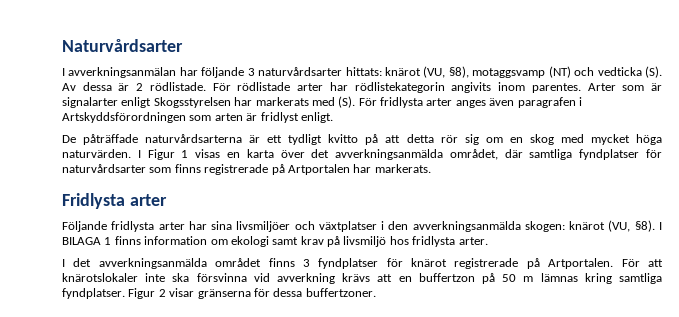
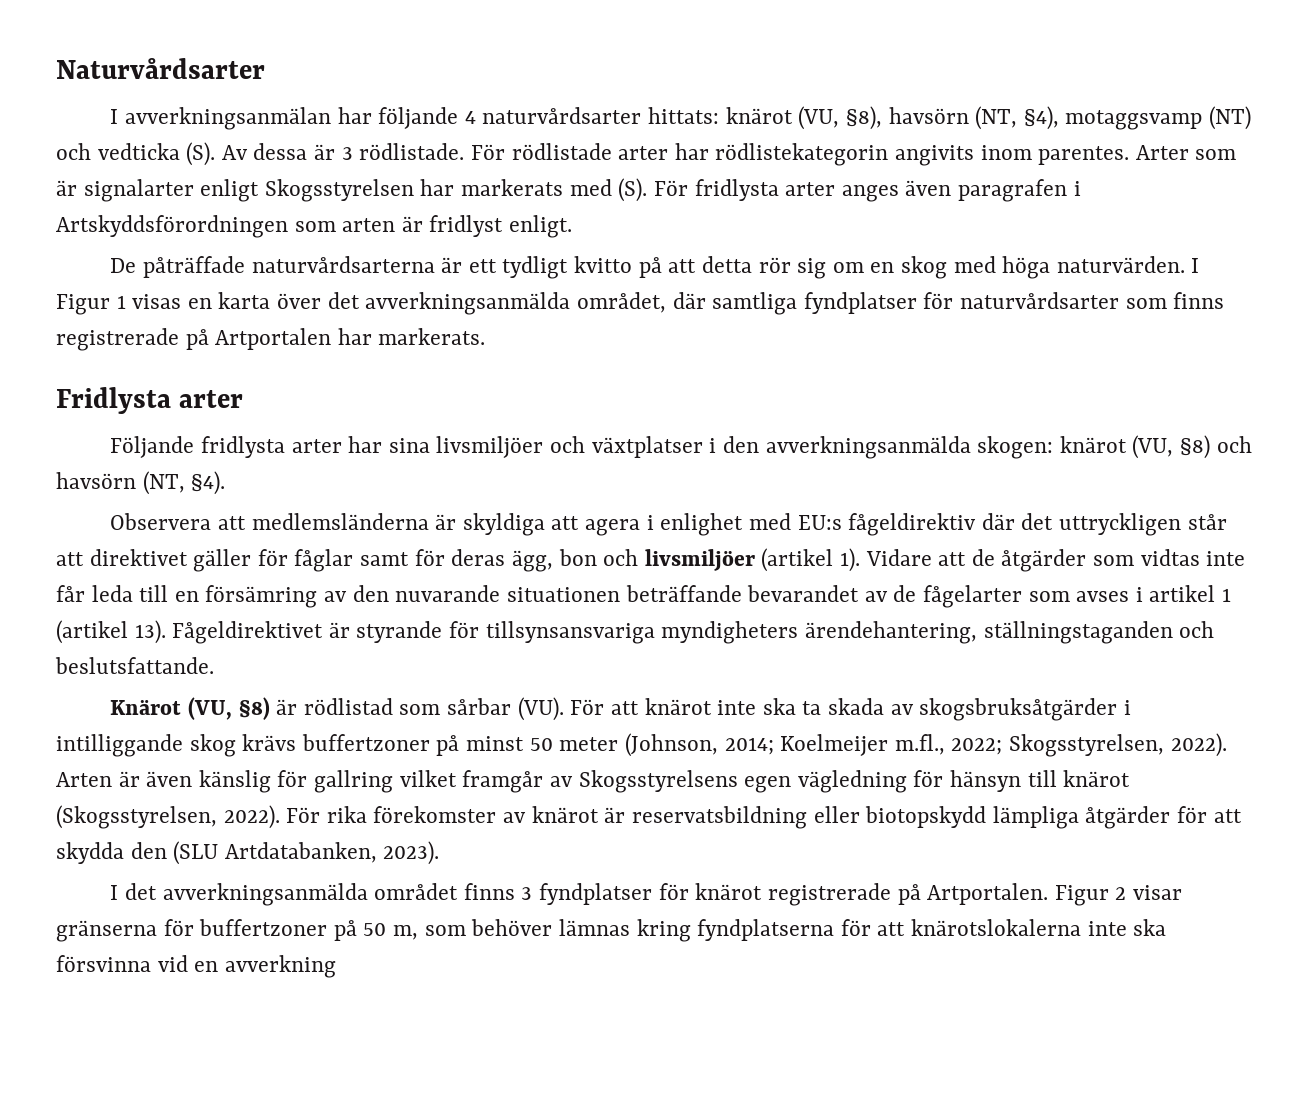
[247,68,255,76] 3 -> [464,111,476,124] 4
(469, 72) none -> [888,106,1059,130] havsörn (NT, §4),
[136,83,144,91] 2 -> [341,147,353,160] 3
[590,134,630,145] mycket -> (996, 264) none
[634,220,662,232] [62,236,488,247] §8). I BILAGA 1 finns information om ekologi samt krav på livsmiljö hos fridlysta arter. -> [1179,435,1252,459] [56,471,226,495] [110,513,1227,536] [56,548,1246,572] [56,585,1232,608] [56,620,1215,644] [55,657,214,674] [110,697,1131,721] [56,733,1227,757] [56,770,1131,793] [56,805,1242,829] [56,841,440,865] §8) och havsörn (NT, §4). // Observera att medlemsländerna är skyldiga att agera i enlighet med EU:s fågeldirektiv där det uttryckligen står att direktivet gäller för fåglar samt för deras ägg, bon och livsmiljöer (artikel 1). Vidare att de åtgärder som vidtas inte får leda till en försämring av den nuvarande situationen beträffande bevarandet av de fågelarter som avses i artikel 1 (artikel 13). Fågeldirektivet är styrande för tillsynsansvariga myndigheters ärendehantering, ställningstaganden och beslutsfattande. // Knärot (VU, §8) är rödlistad som sårbar (VU). För att knärot inte ska ta skada av skogsbruksåtgärder i intilliggande skog krävs buffertzoner på minst 50 meter (Johnson, 2014; Koelmeijer m.fl., 2022; Skogsstyrelsen, 2022). Arten är även känslig för gallring vilket framgår av Skogsstyrelsens egen vägledning för hänsyn till knärot (Skogsstyrelsen, 2022). För rika förekomster av knärot är reservatsbildning eller biotopskydd lämpliga åtgärder för att skydda den (SLU Artdatabanken, 2023).
[621,259,663,267] [62,273,662,284] [62,288,125,299] För att knärotslokaler inte ska försvinna vid avverkning krävs att en buffertzon på 50 m lämnas kring samtliga fyndplatser. -> (1049, 894) none
[273,288,376,297] dessa buffertzoner. -> [199,919,1167,942] [56,955,336,978] buffertzoner på 50 m, som behöver lämnas kring fyndplatserna för att knärotslokalerna inte ska försvinna vid en avverkning

